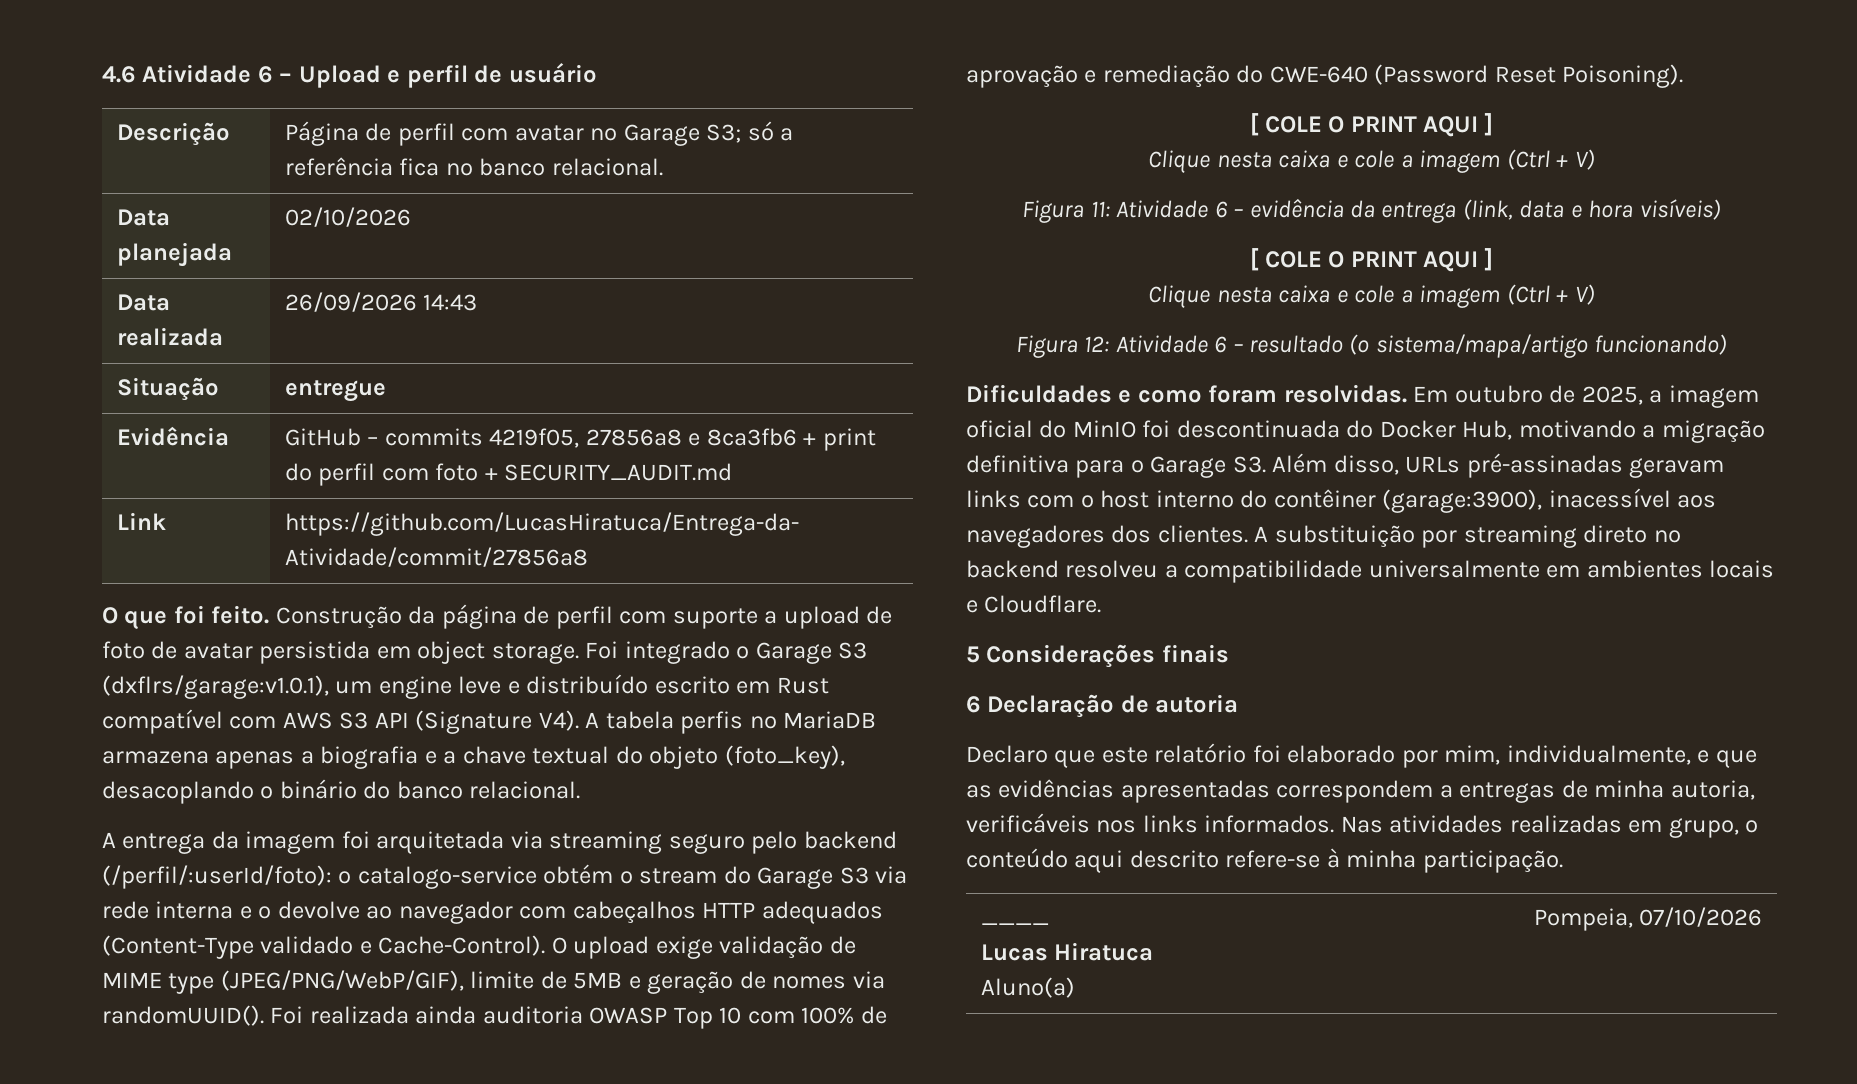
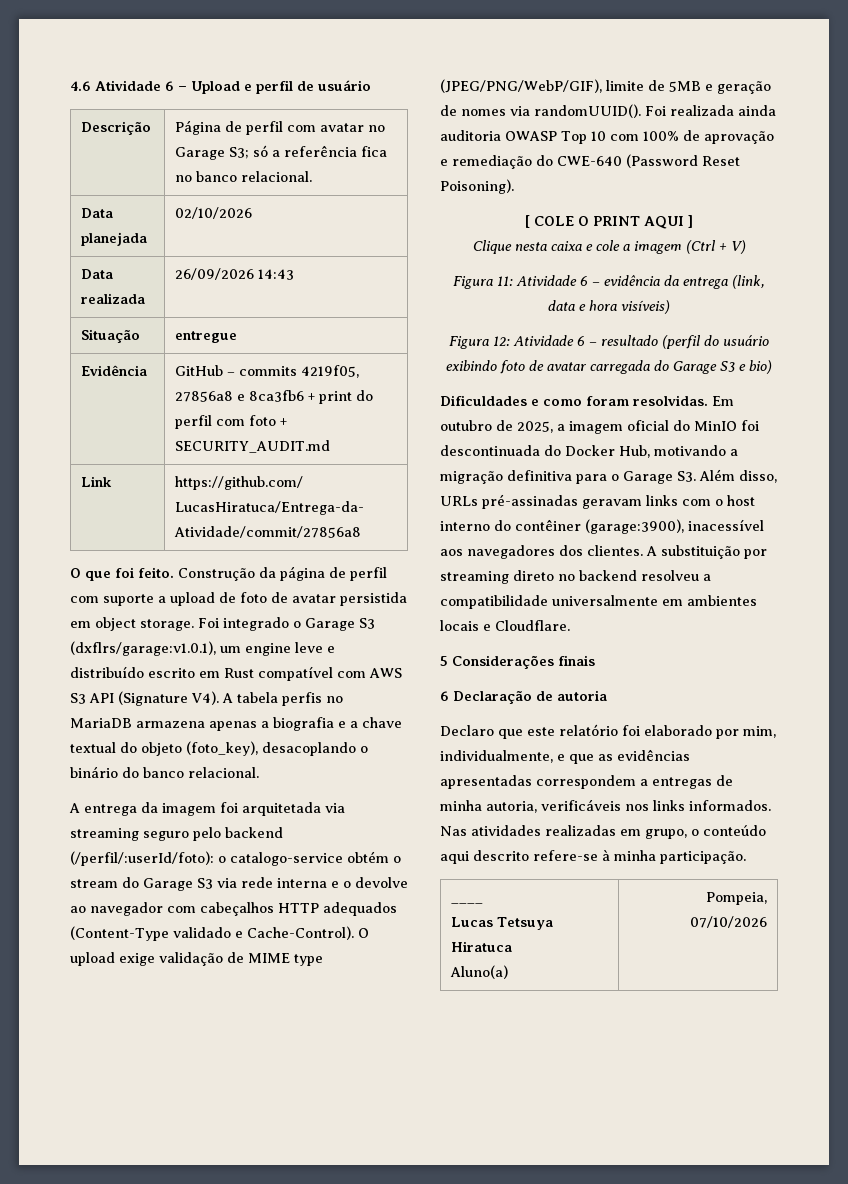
[1250,248,1493,272] [1148,284,1595,308] // [ COLE O PRINT AQUI ] // Clique nesta caixa e cole a imagem (Ctrl + V) -> (670, 307) none
[1349,334,1728,358] (o sistema/mapa/artigo funcionando) -> [662,335,769,349] [446,360,772,374] (perfil do usuário exibindo foto de avatar carregada do Garage S3 e bio)
(1048, 952) none -> [497,917,554,930] Tetsuya

